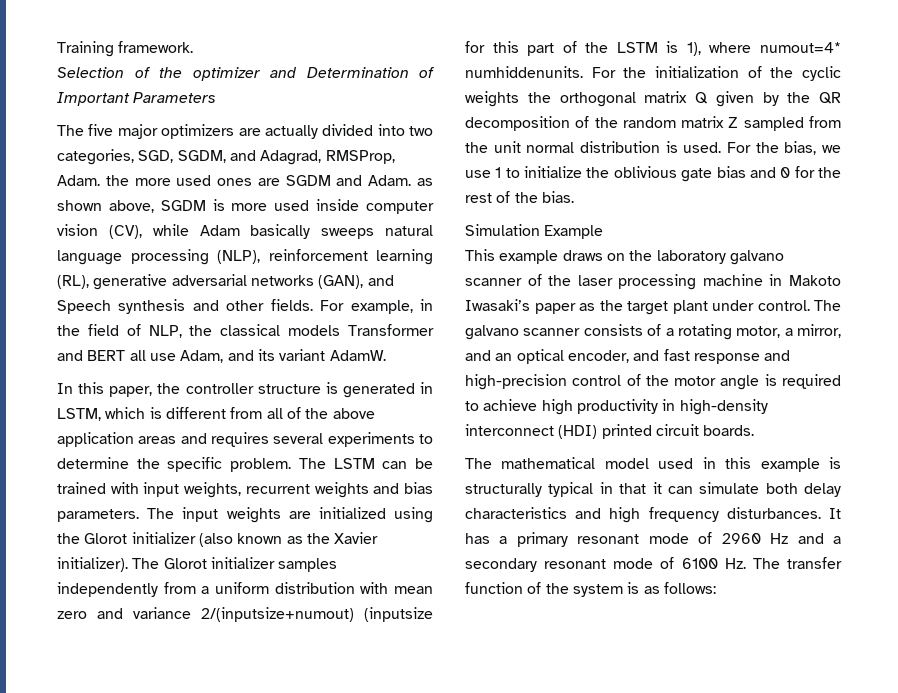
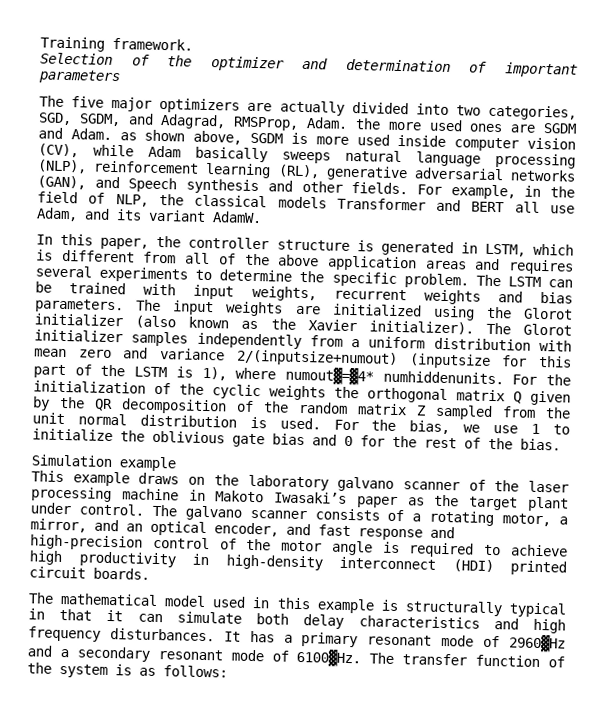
[306,67,434,78] [57,92,217,106] Determination of Important Parameters -> [345,58,578,78] [38,69,121,85] determination of important parameters
[760,42,841,53] numout=4* -> [284,366,374,386] numout▓=▓4*
[544,225,604,239] Example -> [119,456,176,472] example
[721,533,789,544] 2960 Hz -> [508,634,567,653] 2960▓Hz
[681,558,746,569] 6100 Hz. -> [296,648,362,668] 6100▓Hz.

